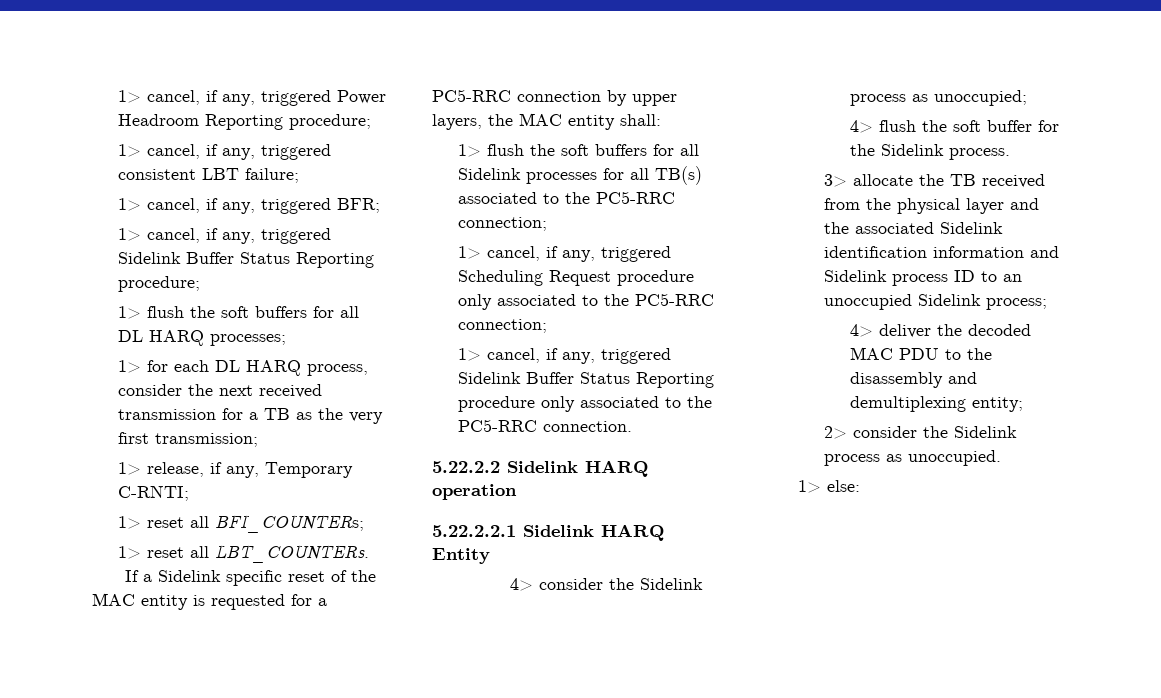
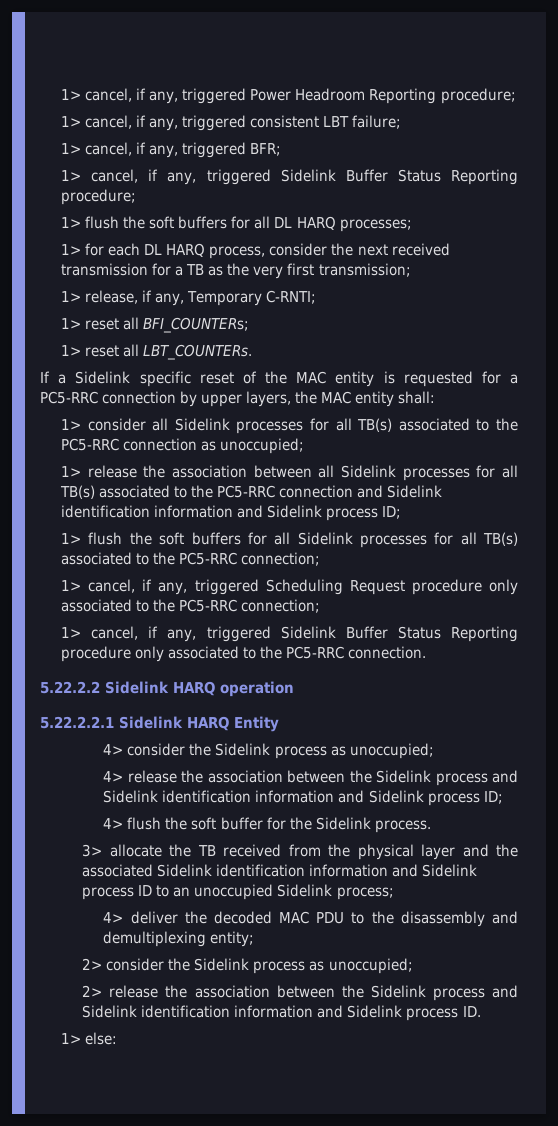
(661, 120) none -> [61,418,518,434] [61,438,305,454] [61,465,518,481] [60,485,443,499] [61,505,402,521] // 1> consider all Sidelink processes for all TB(s) associated to the PC5-RRC connection as unoccupied; // 1> release the association between all Sidelink processes for all TB(s) associated to the PC5-RRC connection and Sidelink identification information and Sidelink process ID;
(1027, 98) none -> [103,770,518,786] [103,790,503,806] // 4> release the association between the Sidelink process and Sidelink identification information and Sidelink process ID;
[907,450,1001,466] unoccupied. -> [328,958,413,974] [82,985,519,1001] [82,1005,481,1021] unoccupied; // 2> release the association between the Sidelink process and Sidelink identification information and Sidelink process ID.

